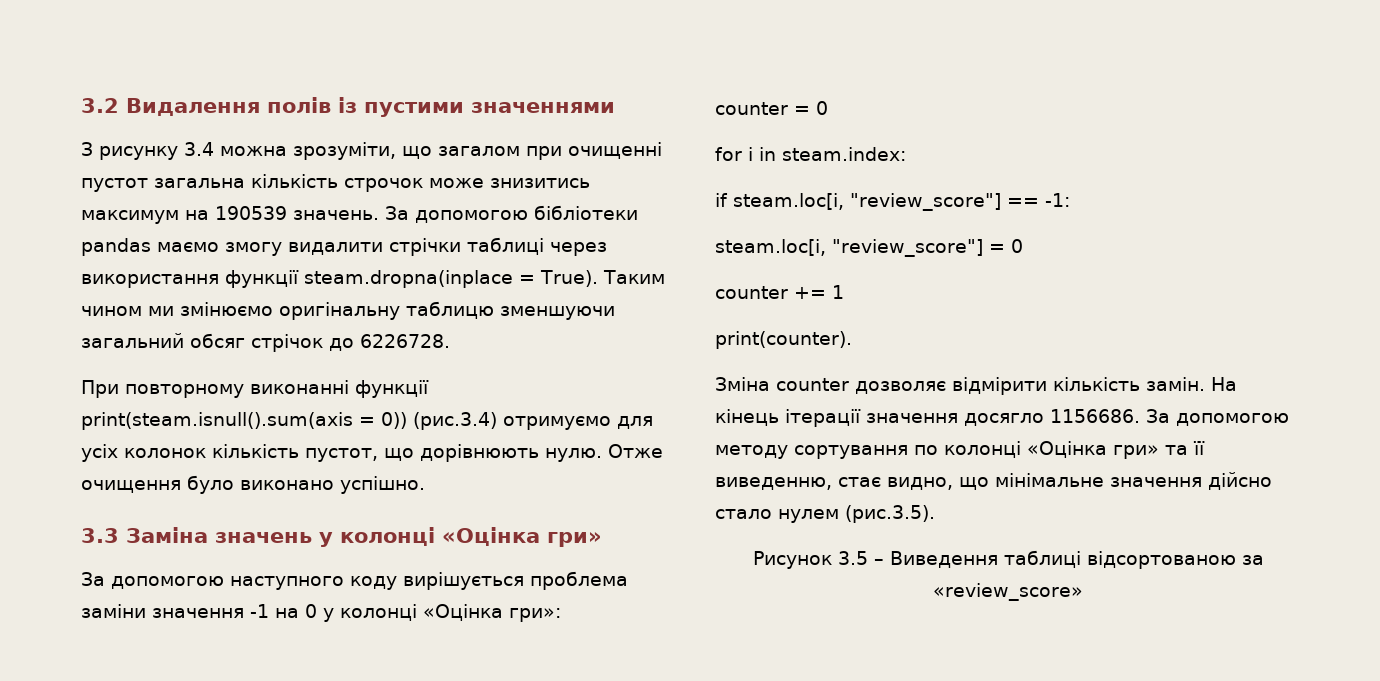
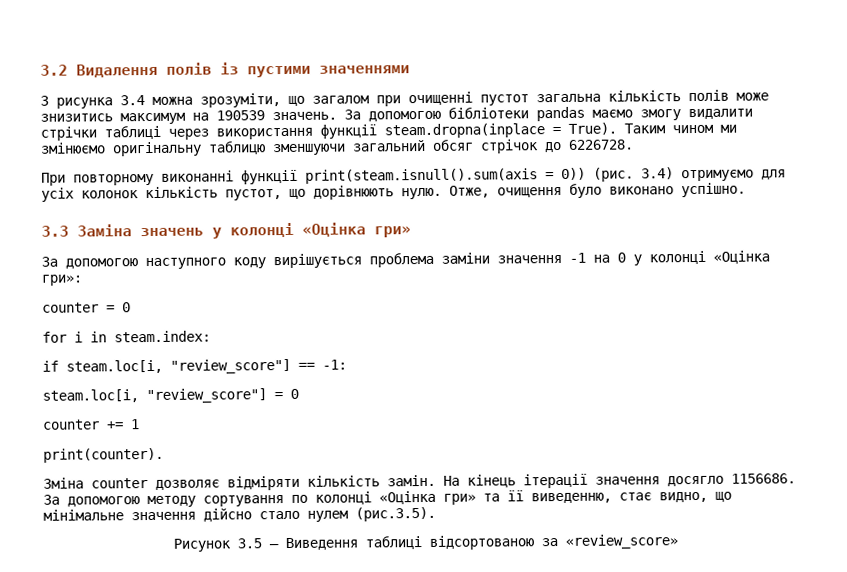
[99,146,178,160] рисунку -> [56,97,113,109] рисунка
[344,178,423,192] строчок -> [688,89,729,102] полів
[413,412,497,430] (рис.3.4) -> [593,167,674,182] (рис. 3.4)
[608,444,663,458] Отже -> [449,185,490,198] Отже,
[952,377,1047,395] відмірити -> [227,475,300,491] відміряти

